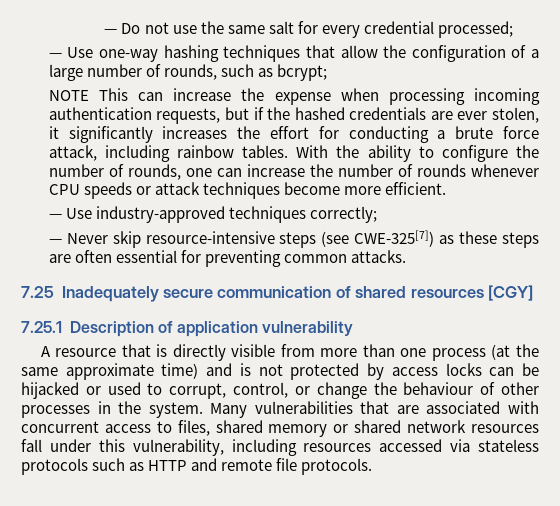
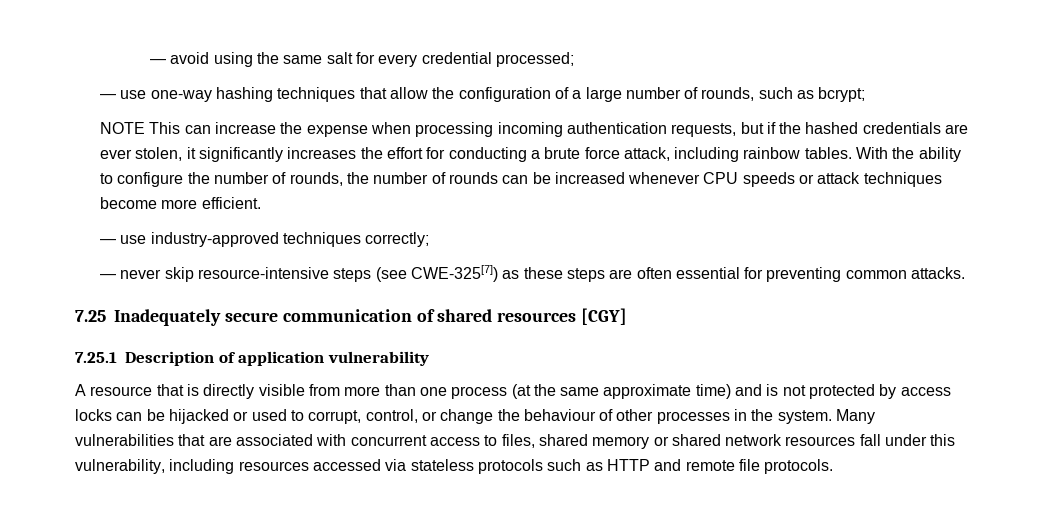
[104,22,197,34] — Do not use -> [149,52,253,67] — avoid using
[67,47,94,58] Use -> [120,90,147,99] use
[185,164,305,177] one can increase -> (343, 179) none
(466, 170) none -> [502,172,625,184] can be increased
[65,208,92,219] Use -> [120,235,147,244] use
[66,233,108,244] Never -> [120,269,162,279] never

